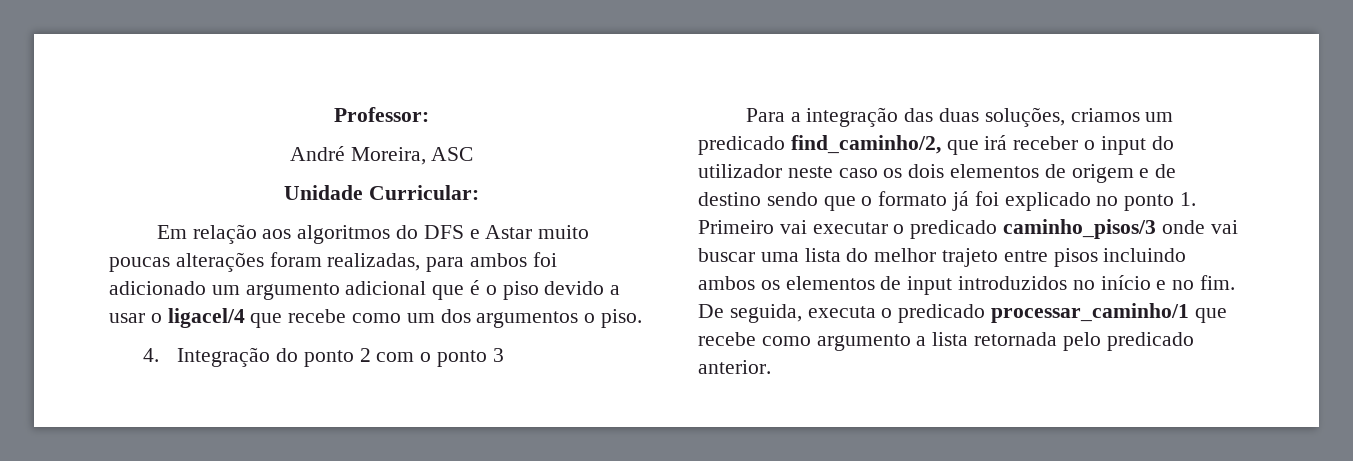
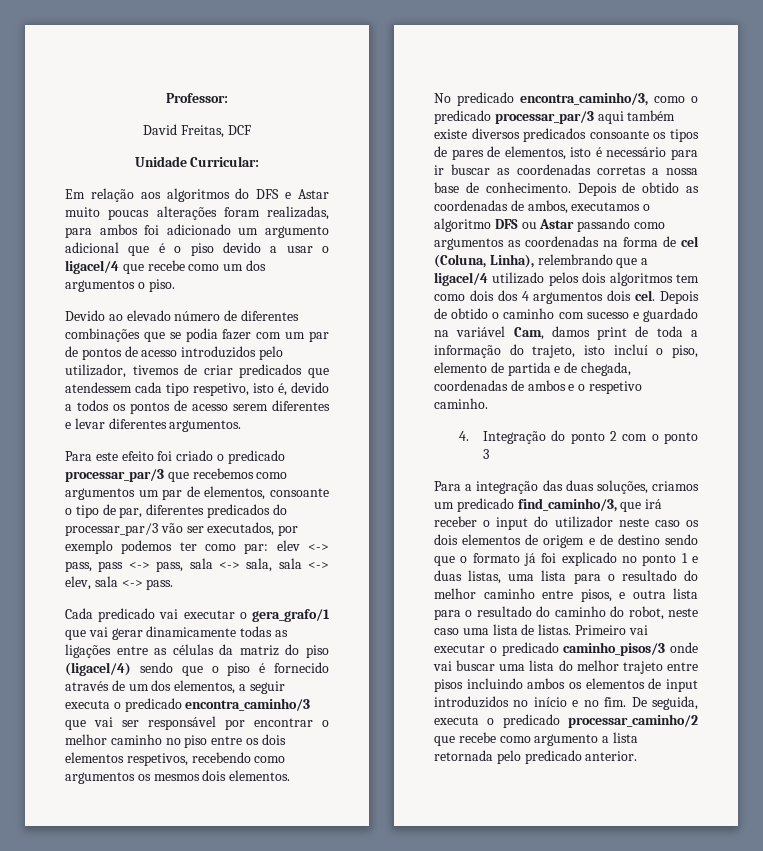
[289,146,474,165] André Moreira, ASC -> [143,124,251,138] David Freitas, DCF
(643, 318) none -> [65,310,299,321] [65,328,329,342] [65,346,283,360] [65,364,329,378] [65,382,329,396] [65,400,330,414] [65,418,242,432] [65,450,285,464] [65,468,288,482] [65,486,329,500] [65,504,287,518] [65,522,299,536] [65,540,329,554] [65,558,329,572] [65,576,174,590] [65,608,331,622] [65,626,288,640] [65,644,330,658] [65,662,329,676] [65,680,285,694] [65,698,311,712] [65,716,329,730] [65,734,286,748] [65,752,286,766] [65,770,291,784] [434,92,698,106] [434,110,676,124] [434,128,699,142] [434,146,698,160] [434,164,698,175] [434,182,699,196] [434,200,651,214] [434,218,665,232] [434,236,699,250] [434,254,649,268] [434,272,699,286] [434,290,699,304] [434,308,698,322] [434,326,698,340] [434,344,698,358] [434,362,631,376] [434,380,642,394] [434,398,488,409] // Devido ao elevado número de diferentes combinações que se podia fazer com um par de pontos de acesso introduzidos pelo utilizador, tivemos de criar predicados que atendessem cada tipo respetivo, isto é, devido a todos os pontos de acesso serem diferentes e levar diferentes argumentos. // Para este efeito foi criado o predicado processar_par/3 que recebemos como argumentos um par de elementos, consoante o tipo de par, diferentes predicados do processar_par/3 vão ser executados, por exemplo podemos ter como par: elev <-> pass, pass <-> pass, sala <-> sala, sala <-> elev, sala <-> pass. // Cada predicado vai executar o gera_grafo/1 que vai gerar dinamicamente todas as ligações entre as células da matriz do piso (ligacel/4) sendo que o piso é fornecido através de um dos elementos, a seguir executa o predicado encontra_caminho/3 que vai ser responsável por encontrar o melhor caminho no piso entre os dois elementos respetivos, recebendo como argumentos os mesmos dois elementos. // No predicado encontra_caminho/3, como o predicado processar_par/3 aqui também existe diversos predicados consoante os tipos de pares de elementos, isto é necessário para ir buscar as coordenadas corretas a nossa base de conhecimento. Depois de obtido as coordenadas de ambos, executamos o algoritmo DFS ou Astar passando como argumentos as coordenadas na forma de cel (Coluna, Linha), relembrando que a ligacel/4 utilizado pelos dois algoritmos tem como dois dos 4 argumentos dois cel. Depois de obtido o caminho com sucesso e guardado na variável Cam, damos print de toda a informação do trajeto, isto incluí o piso, elemento de partida e de chegada, coordenadas de ambos e o respetivo caminho.
[790,135,941,154] find_caminho/2, -> [517,498,617,512] find_caminho/3,
[1180,192,1197,206] 1. -> [681,553,698,563] [434,570,698,584] [434,588,698,602] [434,606,698,620] [434,624,572,635] 1 e duas listas, uma lista para o resultado do melhor caminho entre pisos, e outra lista para o resultado do caminho do robot, neste caso uma lista de listas.
[991,303,1190,323] processar_caminho/1 -> [568,714,698,728] processar_caminho/2

